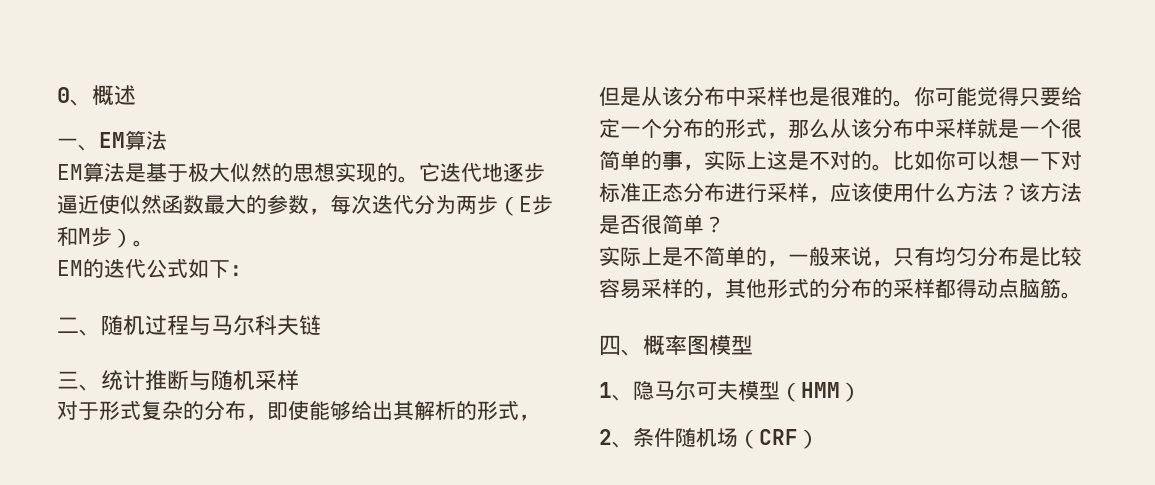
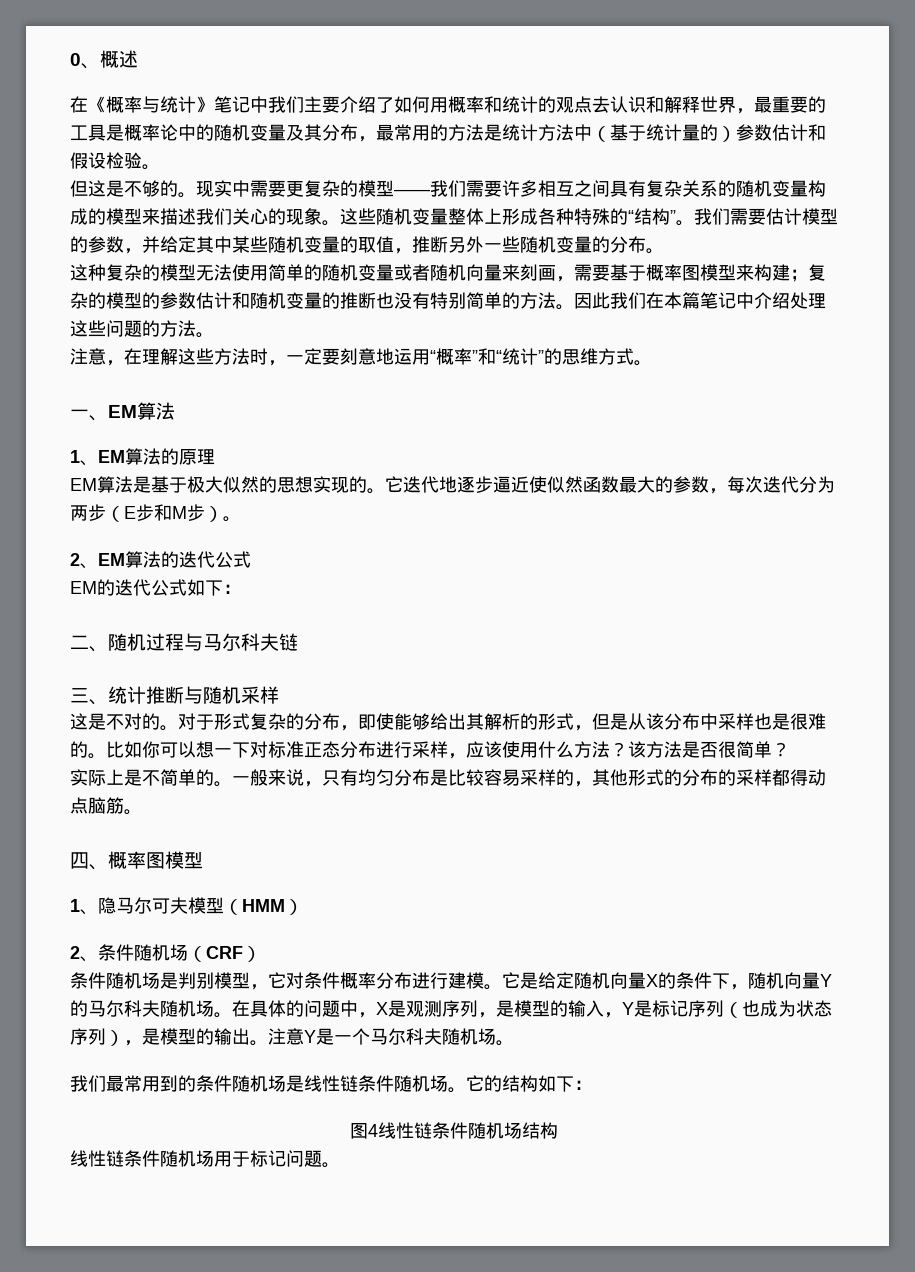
[57,130,167,151] 一、EM算法 -> [70,96,826,114] [70,124,826,142] [70,152,160,170] [70,180,826,198] [70,208,838,226] [70,236,664,254] [70,264,826,282] [70,292,826,310] [70,320,214,338] [70,348,652,366] [70,402,175,421] [70,448,215,466] 在《概率与统计》笔记中我们主要介绍了如何用概率和统计的观点去认识和解释世界，最重要的工具是概率论中的随机变量及其分布，最常用的方法是统计方法中（基于统计量的）参数估计和假设检验。 // 但这是不够的。现实中需要更复杂的模型——我们需要许多相互之间具有复杂关系的随机变量构成的模型来描述我们关心的现象。这些随机变量整体上形成各种特殊的“结构”。我们需要估计模型的参数，并给定其中某些随机变量的取值，推断另外一些随机变量的分布。 // 这种复杂的模型无法使用简单的随机变量或者随机向量来刻画，需要基于概率图模型来构建；复杂的模型的参数估计和随机变量的推断也没有特别简单的方法。因此我们在本篇笔记中介绍处理这些问题的方法。 // 注意，在理解这些方法时，一定要刻意地运用“概率”和“统计”的思维方式。 // 一、EM算法 // 1、EM算法的原理
(154, 243) none -> [70,551,251,569] // 2、EM算法的迭代公式
(299, 380) none -> [70,713,178,731] 这是不对的。
[914,86,1082,106] [599,118,1082,139] [599,150,893,171] 你可能觉得只要给定一个分布的形式，那么从该分布中采样就是一个很简单的事，实际上这是不对的。 -> (106, 756) none
[767,260,788,267] ， -> [214,781,232,787] 。
(819, 439) none -> [70,972,832,990] [70,1000,832,1018] [70,1028,514,1046] [70,1075,592,1093] [350,1122,558,1139] [70,1150,340,1168] // 条件随机场是判别模型，它对条件概率分布进行建模。它是给定随机向量X的条件下，随机向量Y的马尔科夫随机场。在具体的问题中，X是观测序列，是模型的输入，Y是标记序列（也成为状态序列），是模型的输出。注意Y是一个马尔科夫随机场。 // 我们最常用到的条件随机场是线性链条件随机场。它的结构如下： // 图4线性链条件随机场结构 // 线性链条件随机场用于标记问题。

